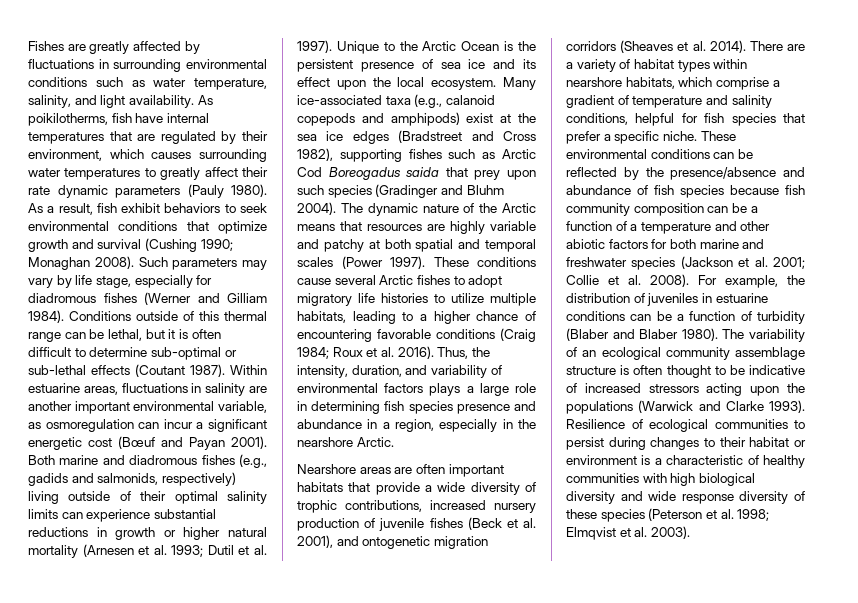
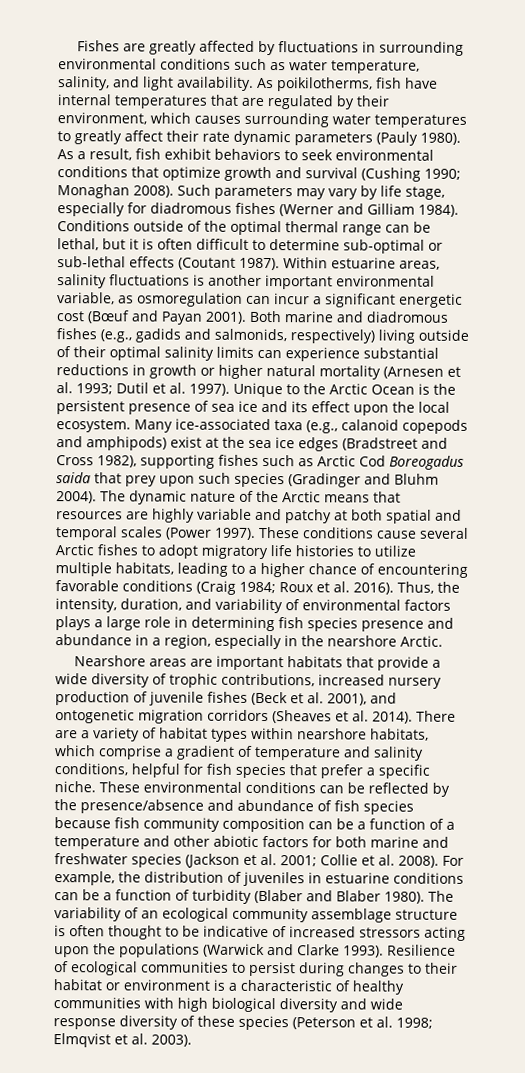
[199,311,219,321] this -> [204,220,282,236] the optimal
[121,383,268,396] fluctuations in salinity are -> [57,274,205,289] salinity fluctuations is
[415,464,445,474] often -> (213, 662) none

